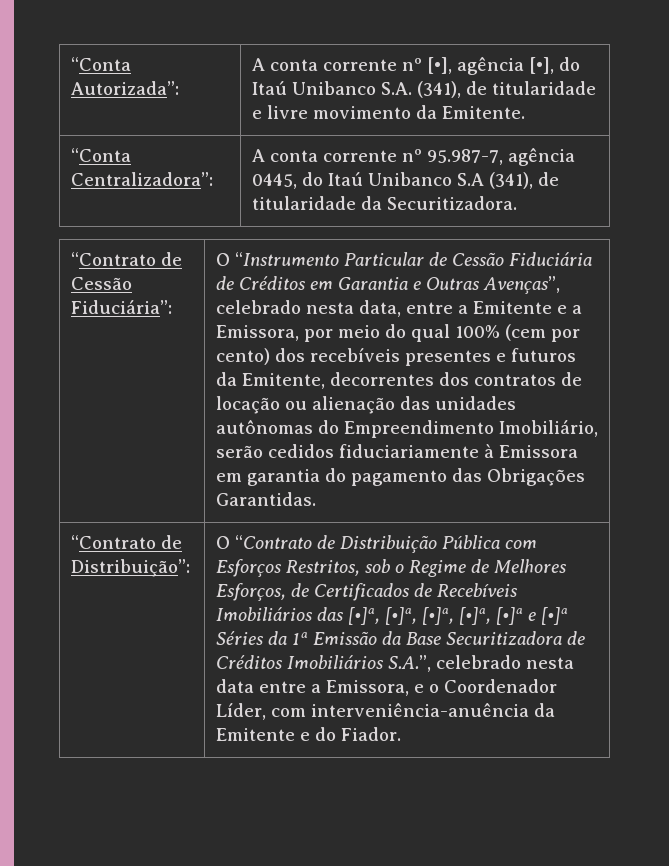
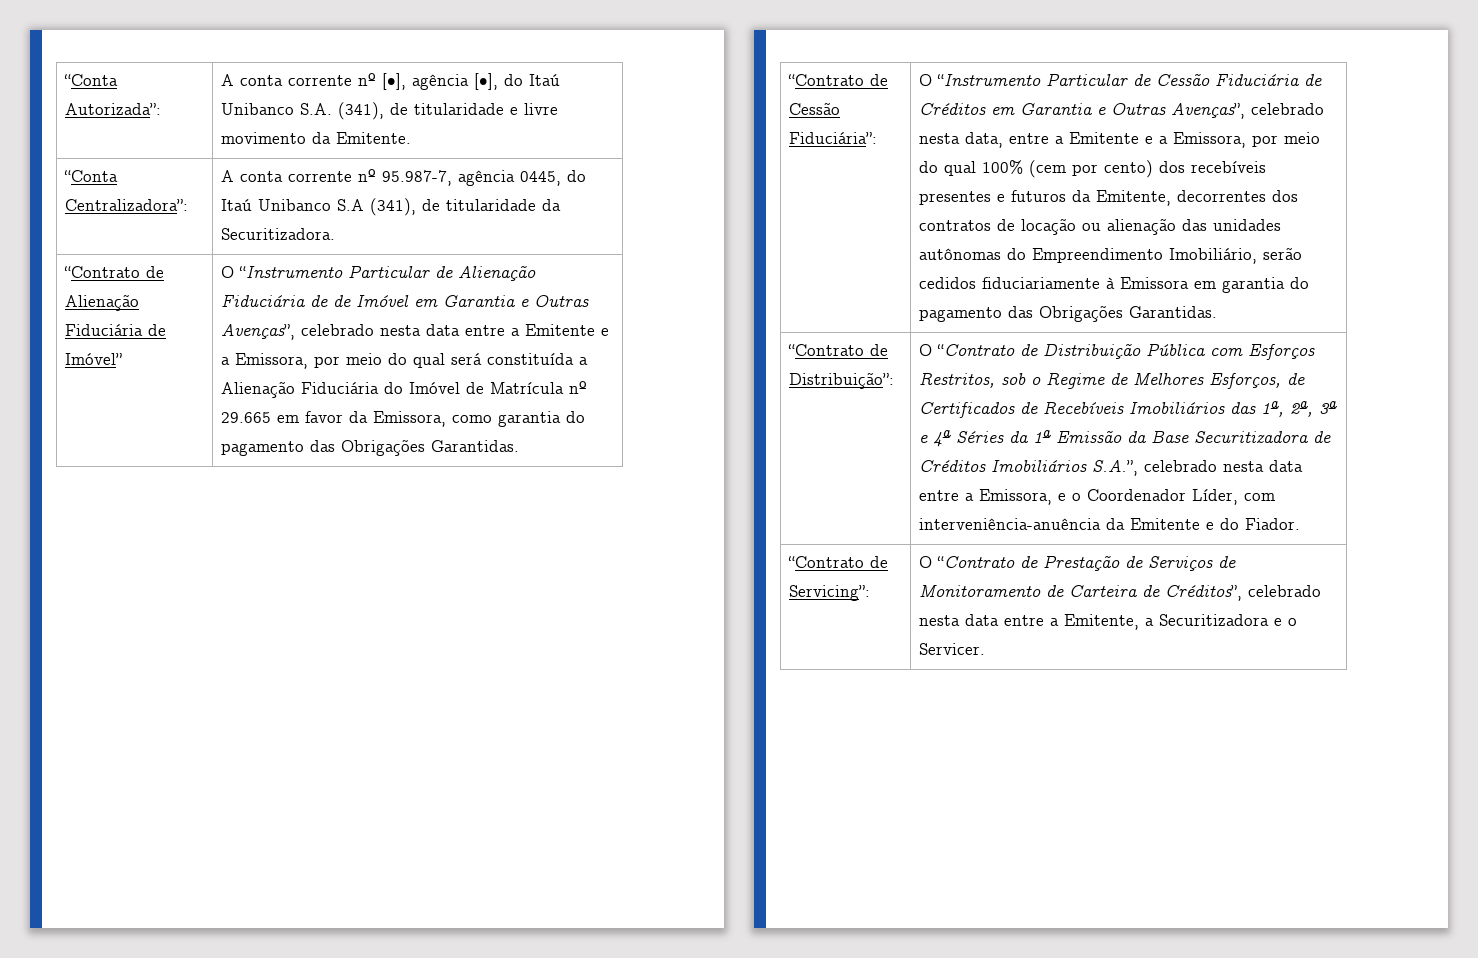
(517, 203) none -> [64,266,165,278] [65,294,140,311] [65,324,167,336] [65,353,123,365] [221,265,537,281] [221,295,590,307] [221,324,610,340] [221,353,589,369] [221,381,588,398] [221,411,586,427] [221,439,520,456] // “Contrato de Alienação Fiduciária de Imóvel” | O “Instrumento Particular de Alienação Fiduciária de de Imóvel em Garantia e Outras Avenças”, celebrado nesta data entre a Emitente e a Emissora, por meio do qual será constituída a Alienação Fiduciária do Imóvel de Matrícula nº 29.665 em favor da Emissora, como garantia do pagamento das Obrigações Garantidas.
[347,607,568,625] [•]ª, [•]ª, [•]ª, [•]ª, [•]ª e [•]ª -> [1261,401,1339,417] [919,430,953,447] 1ª, 2ª, 3ª e 4ª
(401, 734) none -> [788,556,889,568] [789,585,871,601] [919,555,1237,571] [919,584,1322,601] [919,614,1298,630] [919,643,986,655] // “Contrato de Servicing”: | O “Contrato de Prestação de Serviços de Monitoramento de Carteira de Créditos”, celebrado nesta data entre a Emitente, a Securitizadora e o Servicer.

